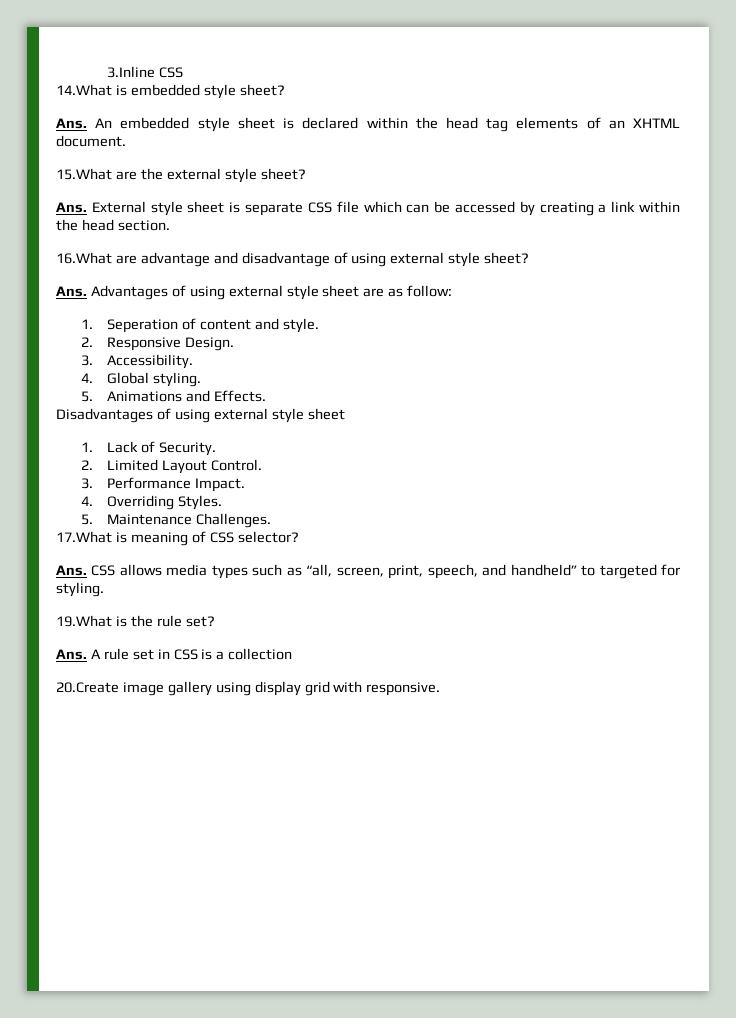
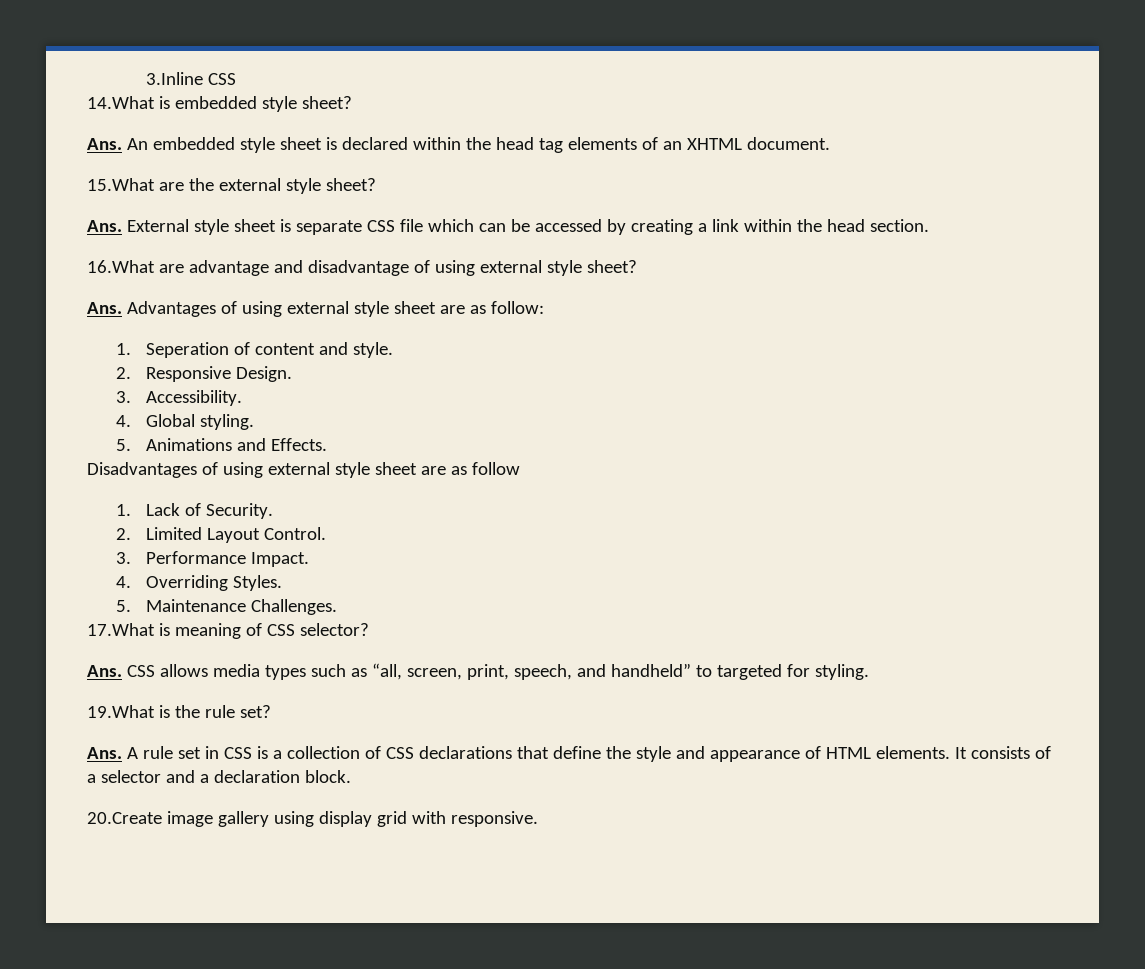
(345, 414) none -> [420,462,520,475] are as follow
(293, 654) none -> [364,746,1051,762] [87,770,351,783] of CSS declarations that define the style and appearance of HTML elements. It consists of a selector and a declaration block.

